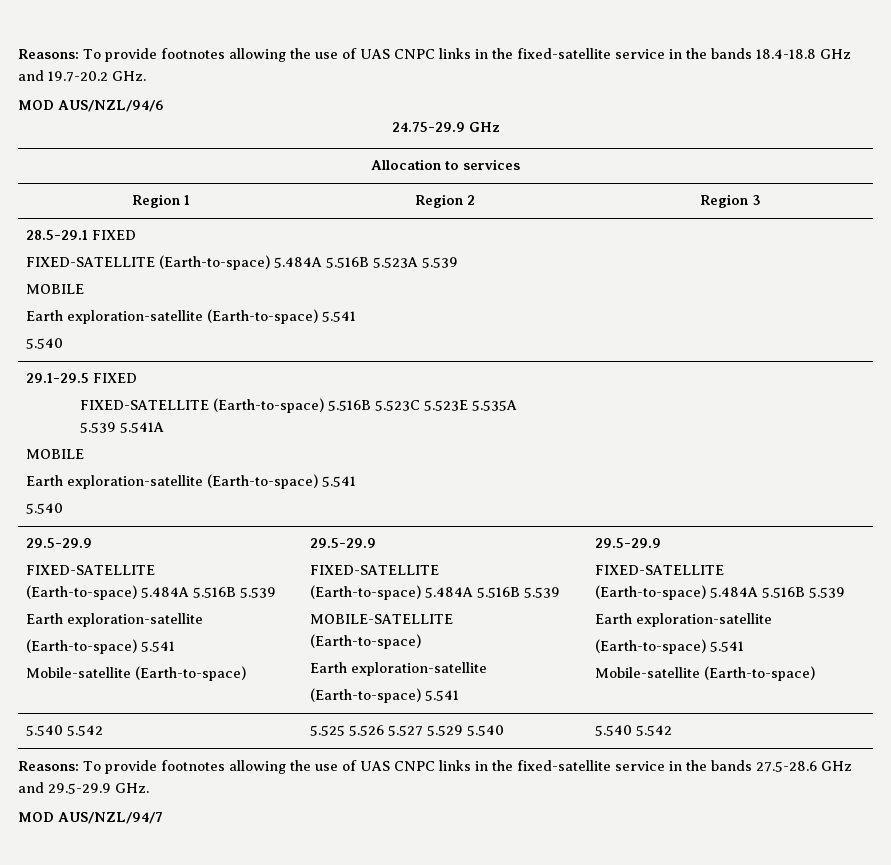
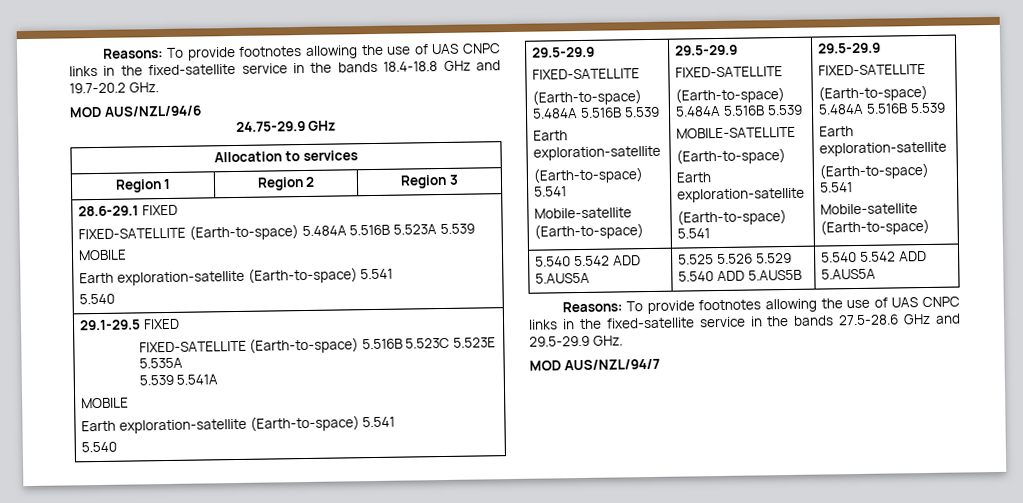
[25,230,88,240] 28.5-29.1 -> [78,205,140,217] 28.6-29.1
(103, 730) none -> [612,255,641,266] [535,272,591,284] ADD 5.AUS5A
[387,725,423,736] 5.527 -> (753, 259) none
[594,725,672,736] | 5.540 5.542 -> [716,269,802,282] [821,250,927,263] [821,268,877,280] ADD 5.AUS5B | 5.540 5.542 ADD 5.AUS5A

